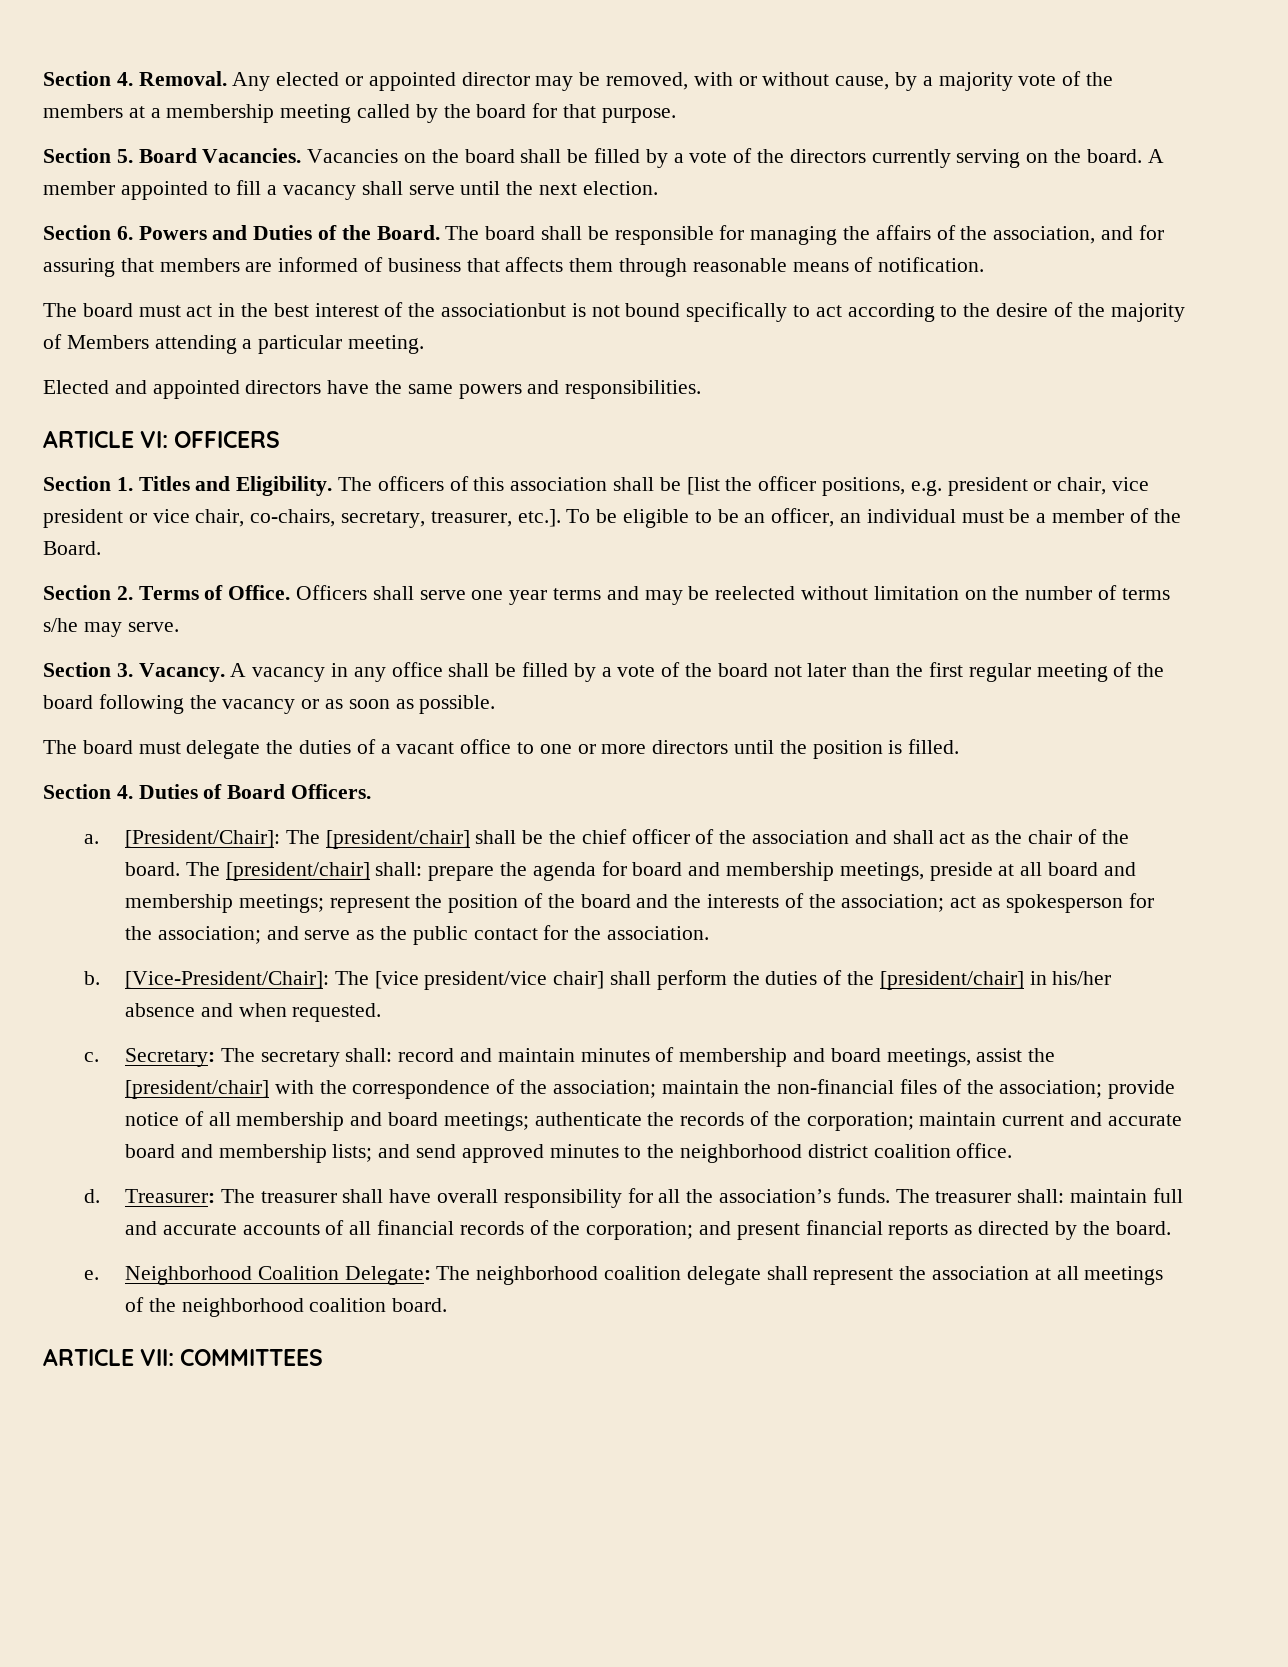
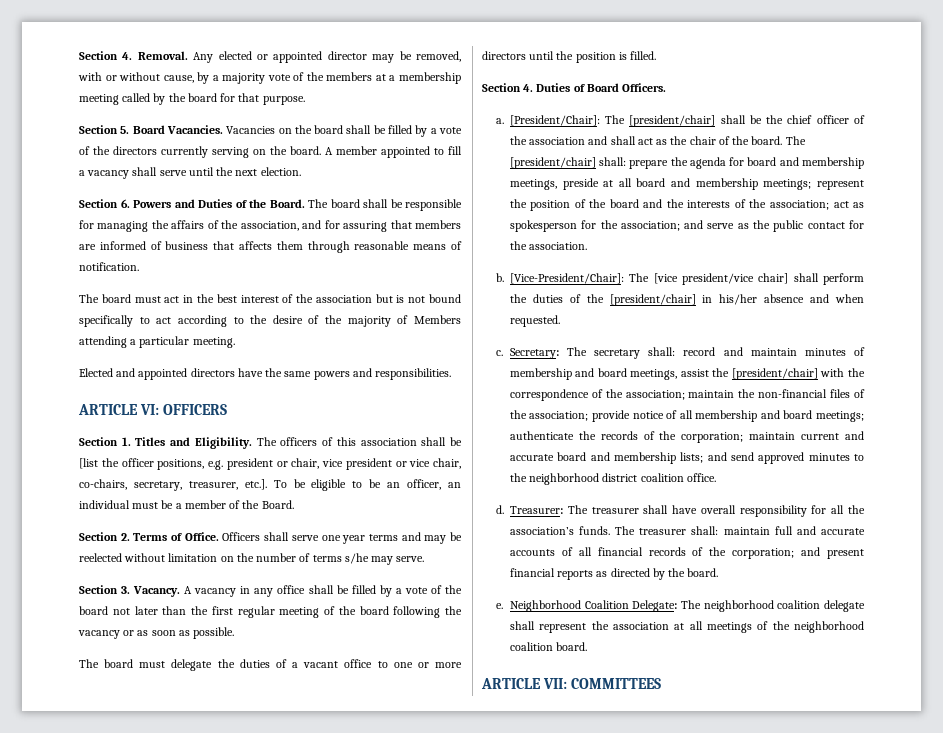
[441,303,567,317] associationbut -> [315,294,393,303] association but

